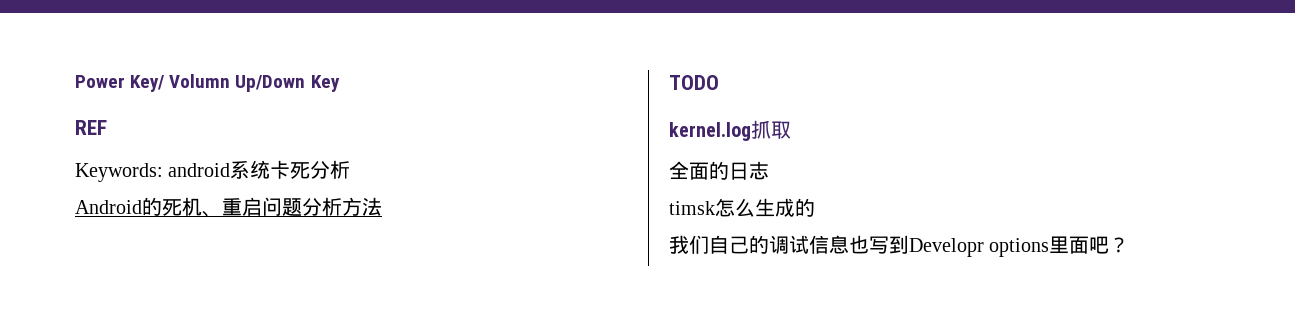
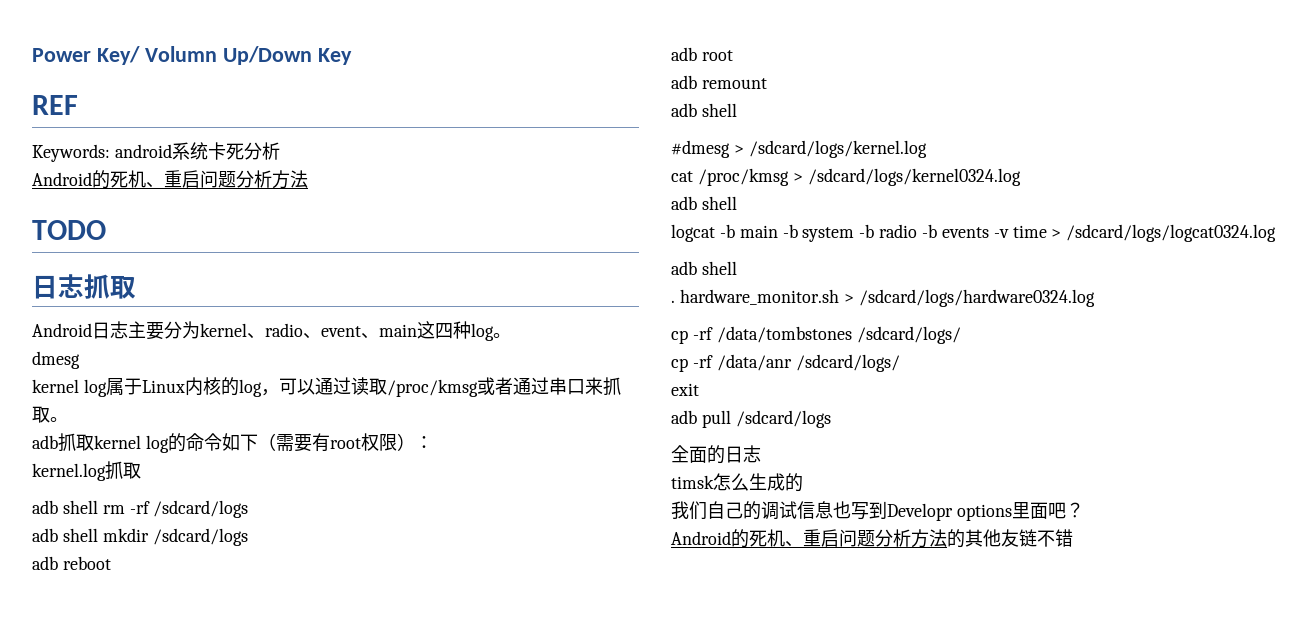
[669,120,791,141] kernel.log抓取 -> [32,274,136,299] [32,321,511,341] [32,351,80,369] [32,377,621,397] [32,406,68,423] [32,433,433,453] [32,461,141,481] [32,500,249,518] [32,528,248,546] [32,556,111,570] [671,47,733,61] [671,75,767,89] [671,103,737,117] [671,140,927,158] [671,168,1021,186] [671,196,737,210] [671,224,1277,242] [671,261,737,275] [671,289,1095,307] [671,326,961,344] [671,354,900,372] [671,383,699,396] [671,410,831,428] 日志抓取 // Android日志主要分为kernel、radio、event、main这四种log。 // dmesg // kernel log属于Linux内核的log，可以通过读取/proc/kmsg或者通过串口来抓取。 // adb抓取kernel log的命令如下（需要有root权限）： // kernel.log抓取 // adb shell rm -rf /sdcard/logs // adb shell mkdir /sdcard/logs // adb reboot // adb root // adb remount // adb shell // #dmesg > /sdcard/logs/kernel.log // cat /proc/kmsg > /sdcard/logs/kernel0324.log // adb shell // logcat -b main -b system -b radio -b events -v time > /sdcard/logs/logcat0324.log // adb shell // . hardware_monitor.sh > /sdcard/logs/hardware0324.log // cp -rf /data/tombstones /sdcard/logs/ // cp -rf /data/anr /sdcard/logs/ // exit // adb pull /sdcard/logs
(1130, 245) none -> [671,529,1073,548] // Android的死机、重启问题分析方法的其他友链不错

